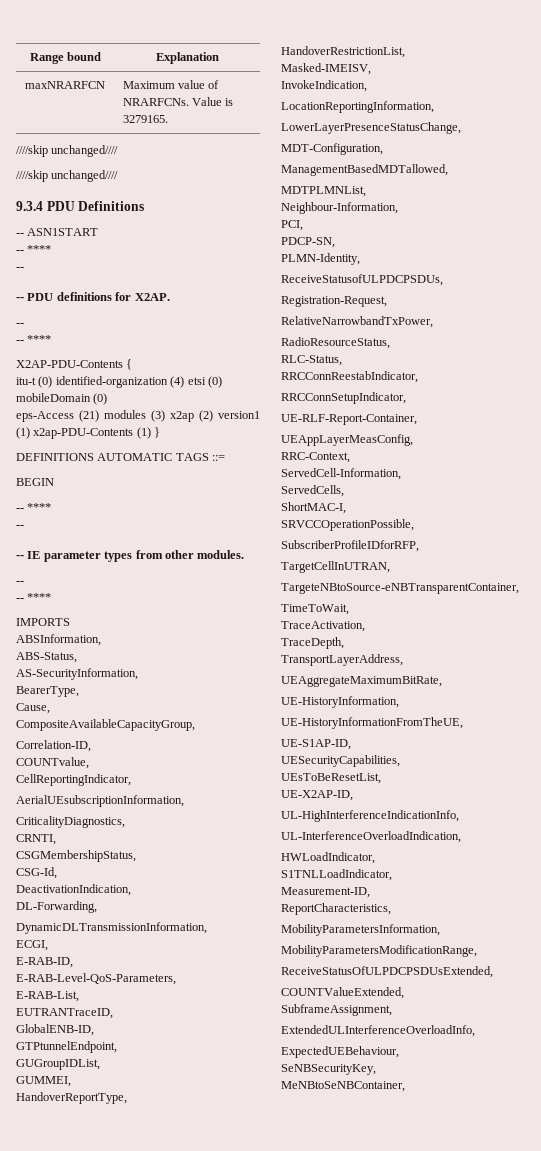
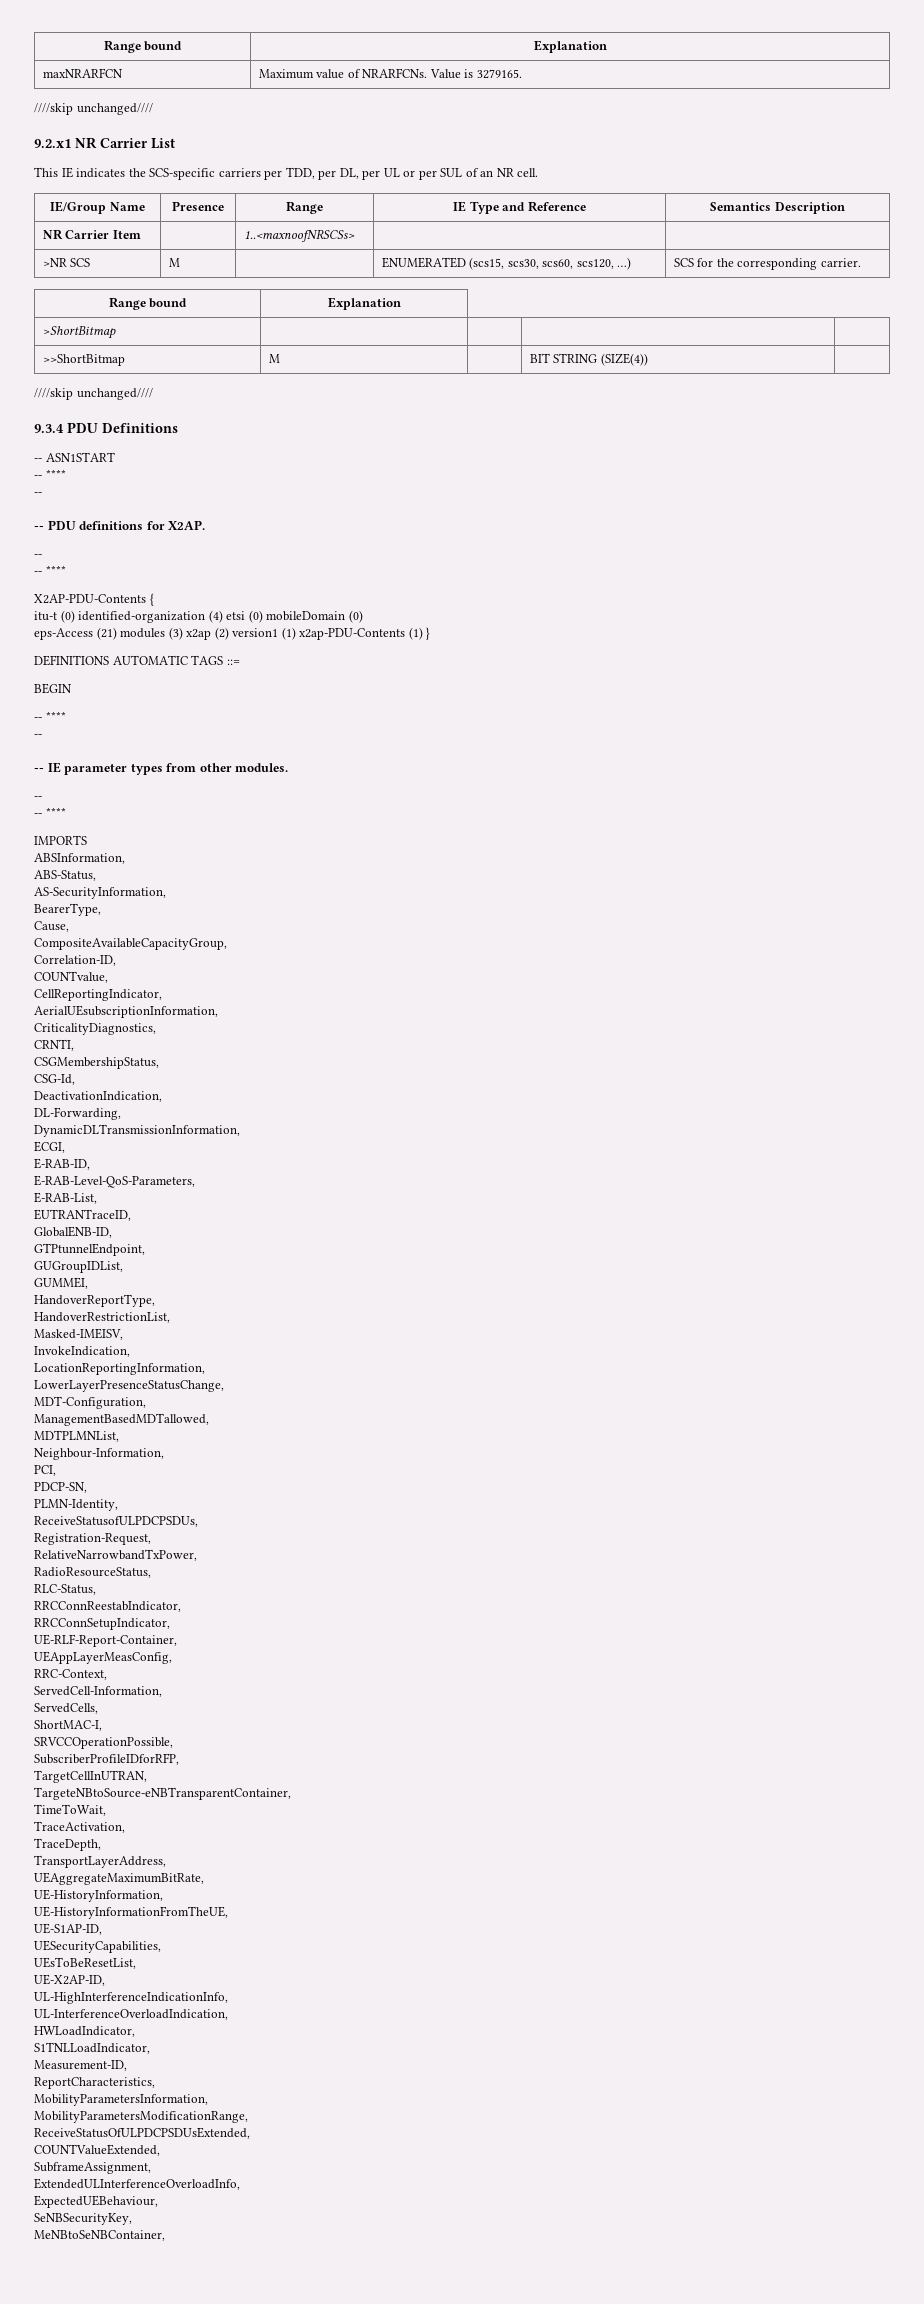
(119, 151) none -> [34,137,175,149] [34,167,539,180] [50,201,145,214] [172,201,224,211] [286,201,323,214] [453,201,586,214] [710,202,845,214] [42,229,141,240] [243,229,355,242] [42,258,91,267] [168,258,180,267] [381,257,632,270] [673,258,861,270] [108,297,188,310] [327,297,401,310] [42,326,116,339] [42,354,125,366] [268,354,280,363] [529,353,648,366] // 9.2.x1 NR Carrier List // This IE indicates the SCS-specific carriers per TDD, per DL, per UL or per SUL of an NR cell. // IE/Group Name | Presence | Range | IE Type and Reference | Semantics Description // NR Carrier Item | | 1..<maxnoofNRSCSs> | | // >NR SCS | M | | ENUMERATED (scs15, scs30, scs60, scs120, …) | SCS for the corresponding carrier. // Range bound | Explanation // >ShortBitmap | | | | // >>ShortBitmap | M | | BIT STRING (SIZE(4)) |

